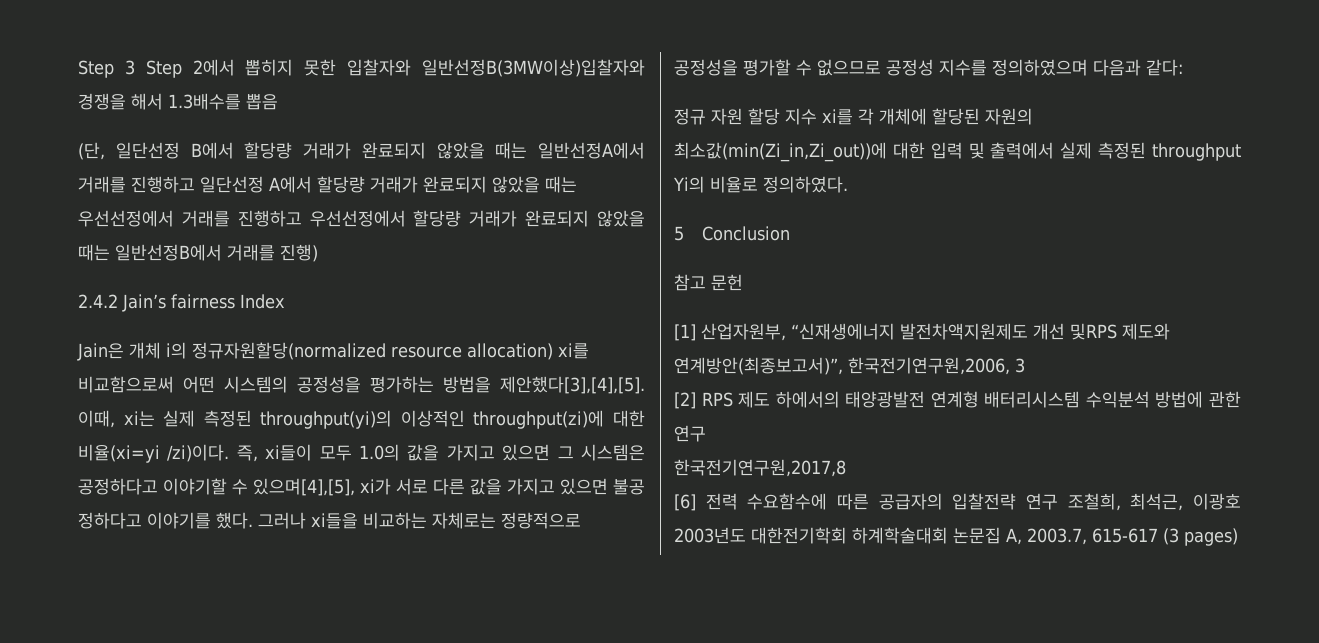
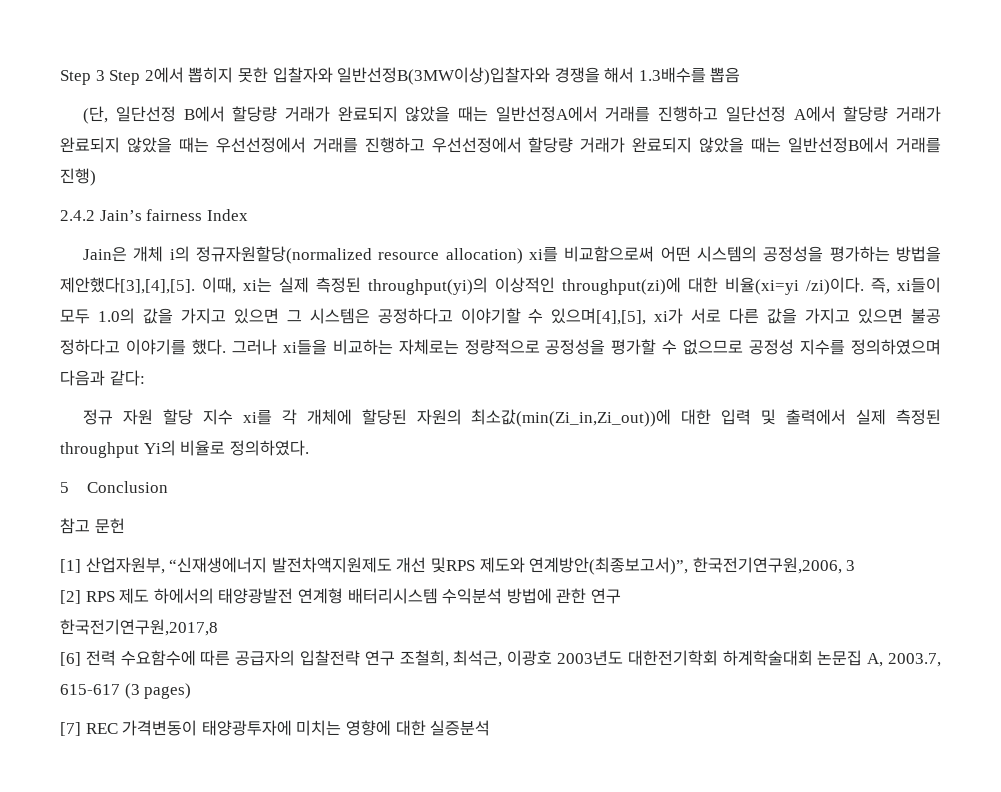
(1238, 537) none -> [60,720,491,736] // [7] REC 가격변동이 태양광투자에 미치는 영향에 대한 실증분석

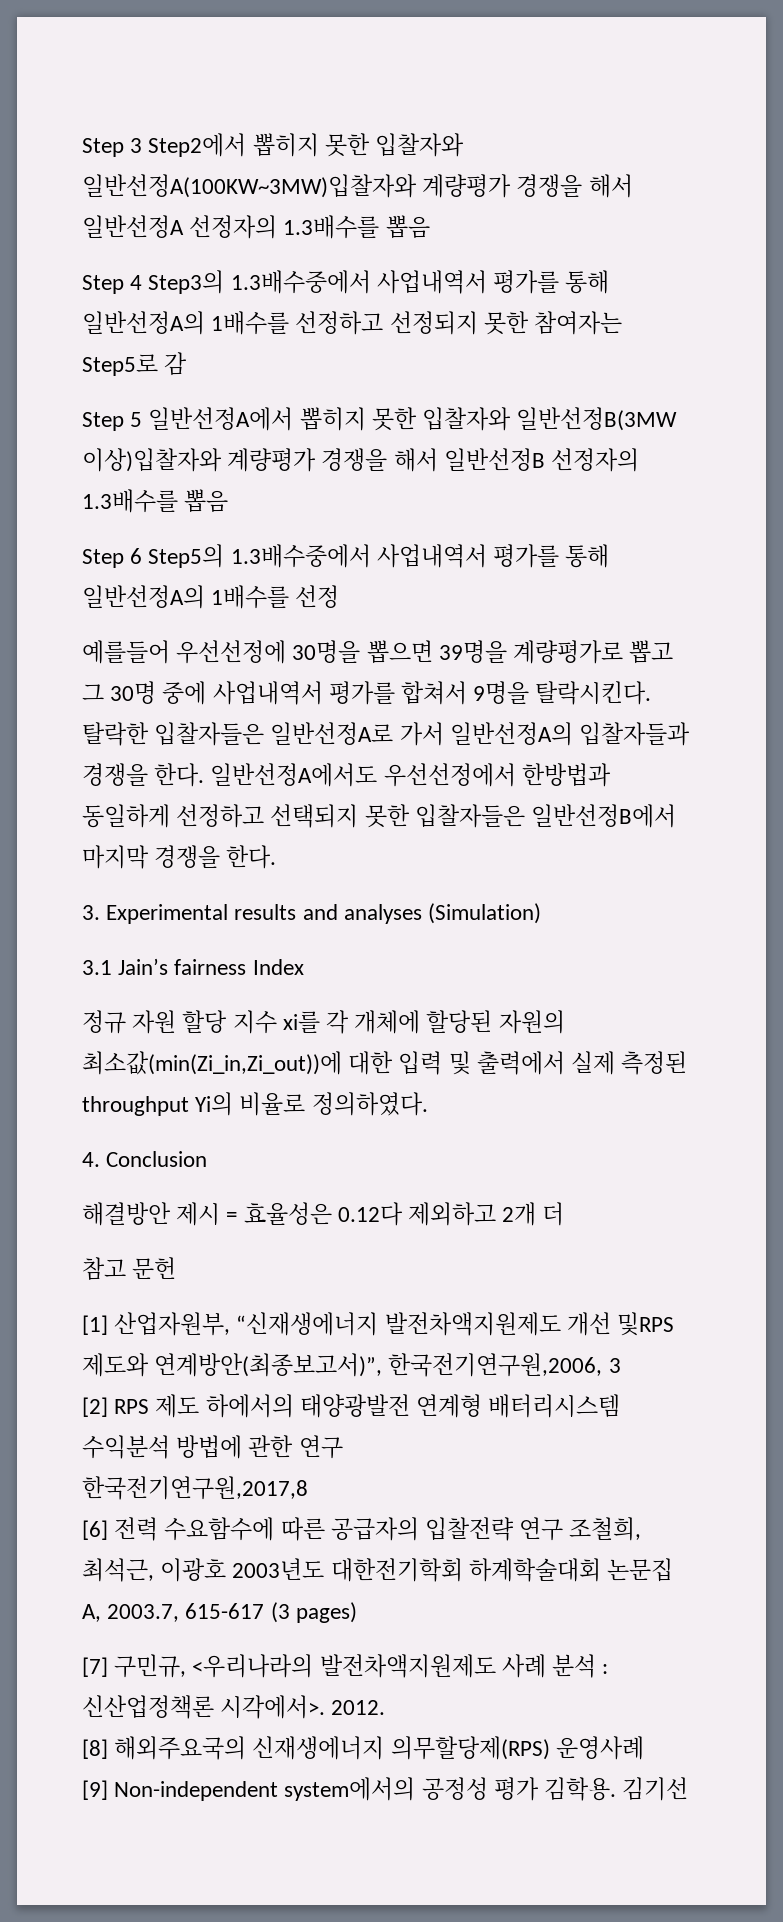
[109,67,741,85] [83,106,941,124] [60,137,941,153] [60,168,96,186] [60,209,248,221] [83,246,941,264] [60,277,941,295] [60,308,941,325] [60,339,942,355] [60,370,145,386] Step 2에서 뽑히지 못한 입찰자와 일반선정B(3MW이상)입찰자와 경쟁을 해서 1.3배수를 뽑음 // (단, 일단선정 B에서 할당량 거래가 완료되지 않았을 때는 일반선정A에서 거래를 진행하고 일단선정 A에서 할당량 거래가 완료되지 않았을 때는 우선선정에서 거래를 진행하고 우선선정에서 할당량 거래가 완료되지 않았을 때는 일반선정B에서 거래를 진행) // 2.4.2 Jain’s fairness Index // Jain은 개체 i의 정규자원할당(normalized resource allocation) xi를 비교함으로써 어떤 시스템의 공정성을 평가하는 방법을 제안했다[3],[4],[5]. 이때, xi는 실제 측정된 throughput(yi)의 이상적인 throughput(zi)에 대한 비율(xi=yi /zi)이다. 즉, xi들이 모두 1.0의 값을 가지고 있으면 그 시스템은 공정하다고 이야기할 수 있으며[4],[5], xi가 서로 다른 값을 가지고 있으면 불공 정하다고 이야기를 했다. 그러나 xi들을 비교하는 자체로는 정량적으로 공정성을 평가할 수 없으므로 공정성 지수를 정의하였으며 다음과 같다: -> [148,133,465,157] [82,174,633,198] [82,215,430,239] [82,270,610,294] [82,311,623,335] [82,352,188,376] [82,407,678,431] [82,448,640,472] [82,489,229,513] [82,544,610,568] [82,585,340,609] [82,640,674,664] [82,681,652,705] [82,722,691,746] [82,763,611,787] [82,804,677,828] [82,845,277,869] [82,903,542,924] [82,958,304,975] Step2에서 뽑히지 못한 입찰자와 일반선정A(100KW~3MW)입찰자와 계량평가 경쟁을 해서 일반선정A 선정자의 1.3배수를 뽑음 // Step 4 Step3의 1.3배수중에서 사업내역서 평가를 통해 일반선정A의 1배수를 선정하고 선정되지 못한 참여자는 Step5로 감 // Step 5 일반선정A에서 뽑히지 못한 입찰자와 일반선정B(3MW 이상)입찰자와 계량평가 경쟁을 해서 일반선정B 선정자의 1.3배수를 뽑음 // Step 6 Step5의 1.3배수중에서 사업내역서 평가를 통해 일반선정A의 1배수를 선정 // 예를들어 우선선정에 30명을 뽑으면 39명을 계량평가로 뽑고 그 30명 중에 사업내역서 평가를 합쳐서 9명을 탈락시킨다. 탈락한 입찰자들은 일반선정A로 가서 일반선정A의 입찰자들과 경쟁을 한다. 일반선정A에서도 우선선정에서 한방법과 동일하게 선정하고 선택되지 못한 입찰자들은 일반선정B에서 마지막 경쟁을 한다. // 3. Experimental results and analyses (Simulation) // 3.1 Jain’s fairness Index
[60,482,69,493] 5 -> [82,1152,100,1167] 4.
(168, 487) none -> [82,1202,565,1226] // 해결방안 제시 = 효율성은 0.12다 제외하고 2개 더
[85,720,491,736] REC 가격변동이 태양광투자에 미치는 영향에 대한 실증분석 -> [114,1654,609,1678] [82,1695,386,1719] [82,1736,644,1760] [82,1777,689,1801] 구민규, <우리나라의 발전차액지원제도 사례 분석 : 신산업정책론 시각에서>. 2012. // [8] 해외주요국의 신재생에너지 의무할당제(RPS) 운영사례 // [9] Non-independent system에서의 공정성 평가 김학용. 김기선

